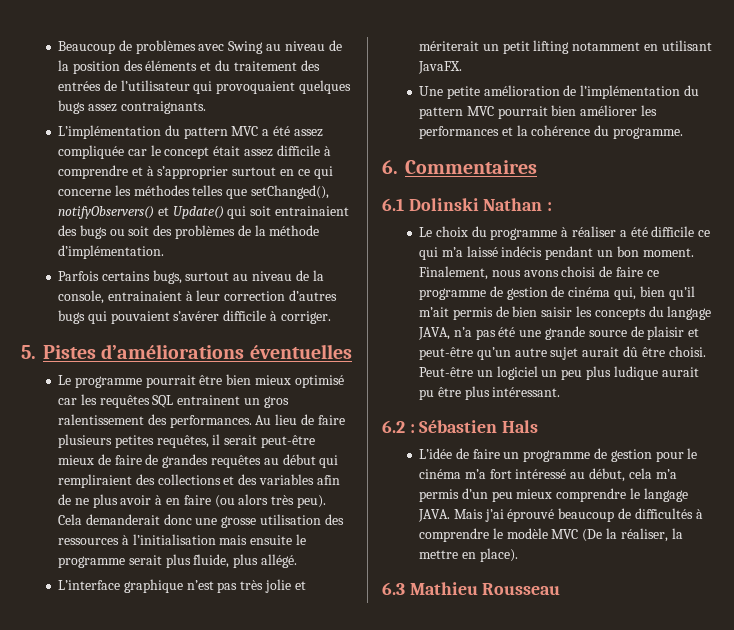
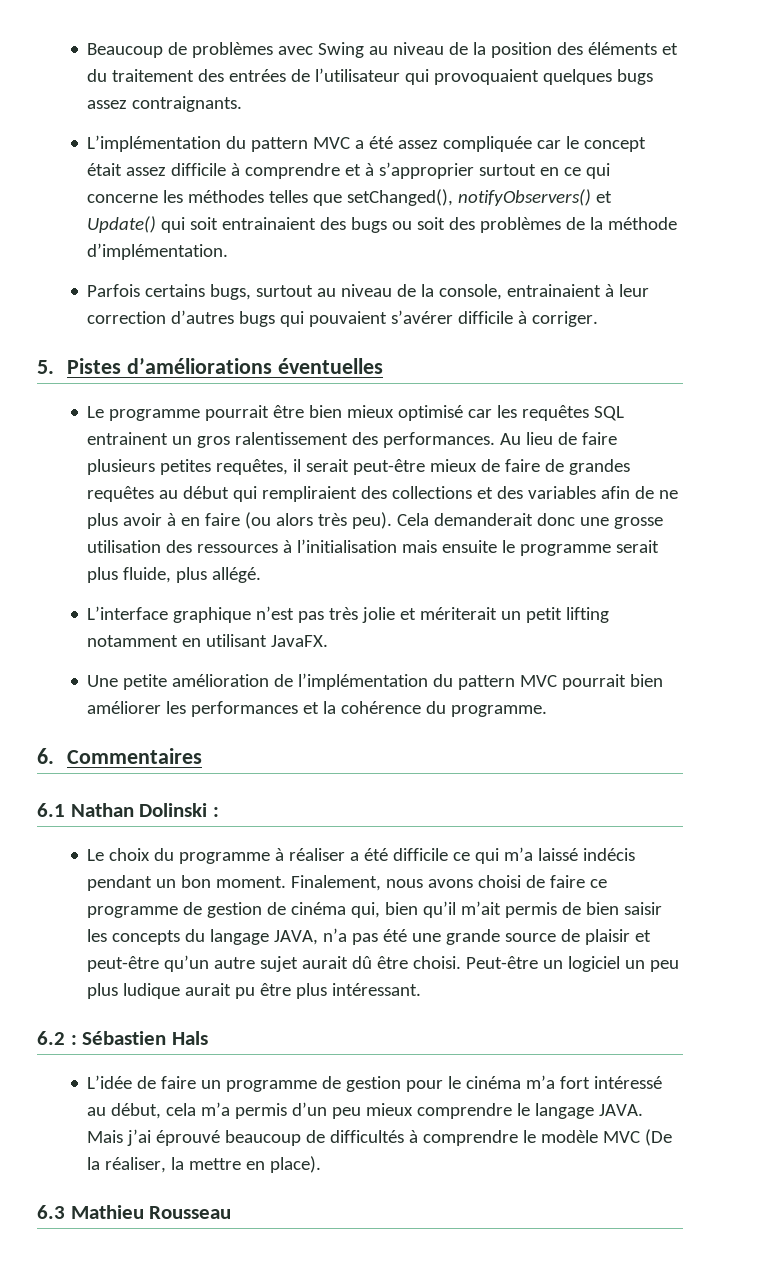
[408,198,543,211] Dolinski Nathan -> [70,803,208,817] Nathan Dolinski

